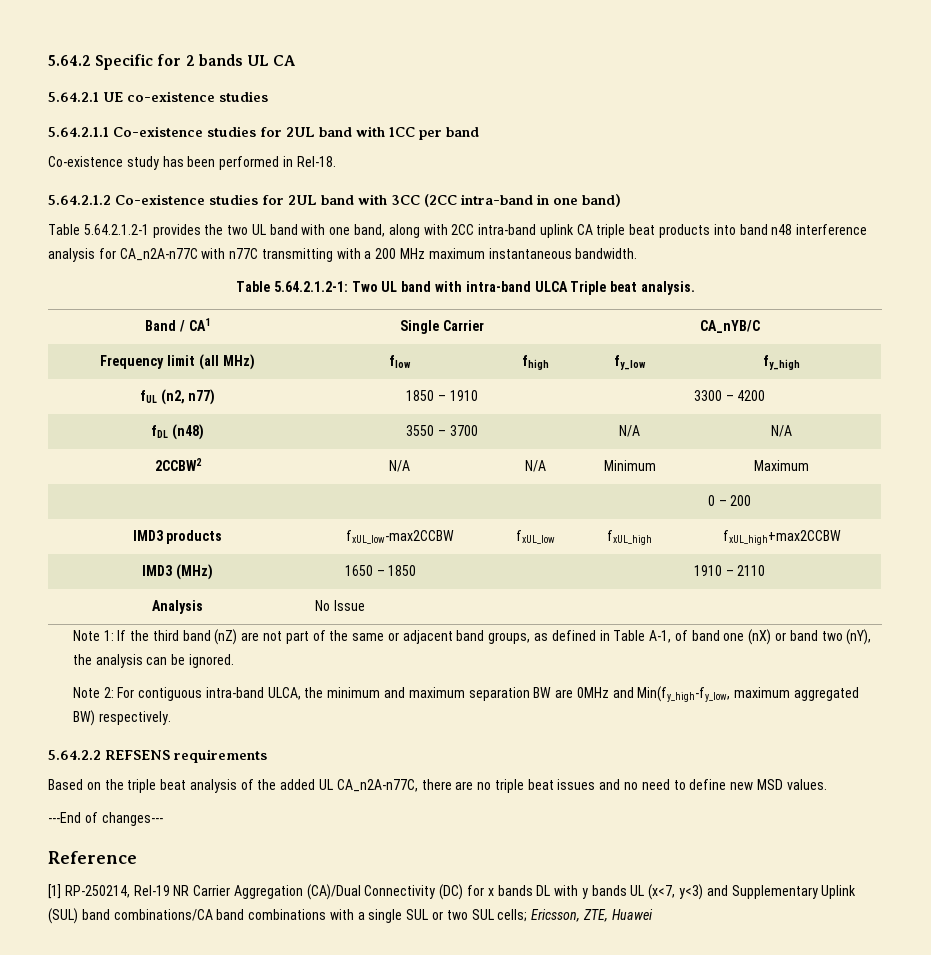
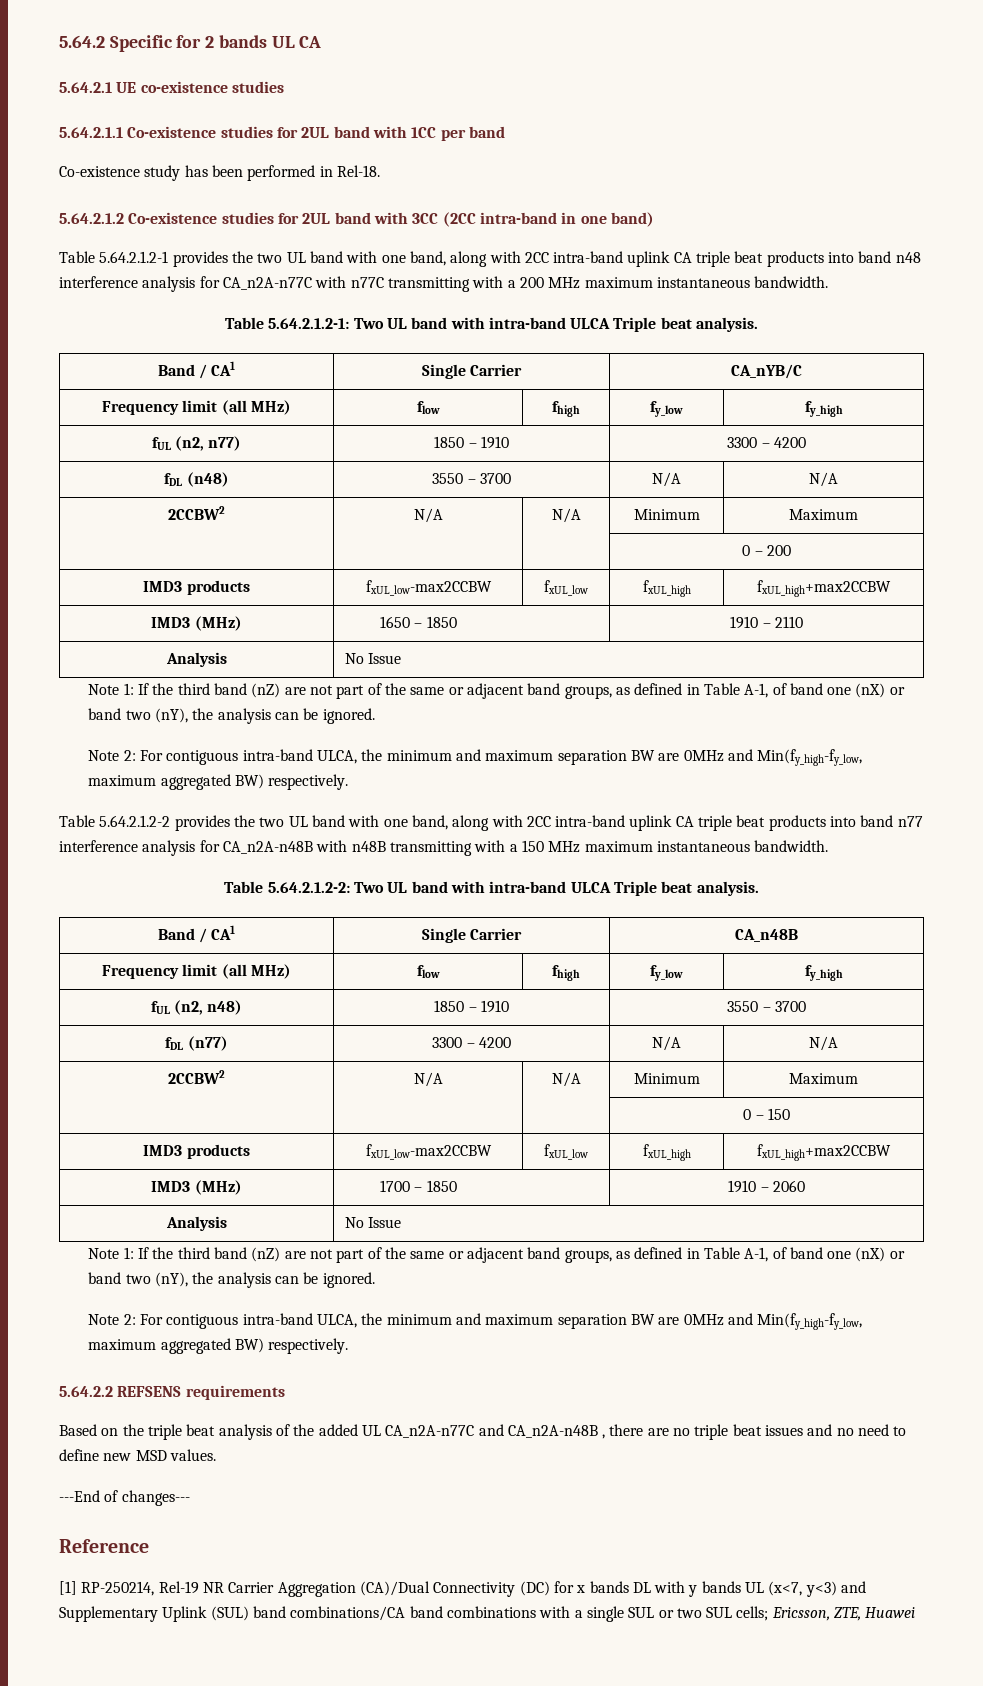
(171, 718) none -> [59,815,923,831] [59,840,829,856] [224,881,759,896] [157,925,236,943] [421,928,523,943] [735,929,798,942] [102,964,291,979] [416,965,440,978] [552,965,580,981] [650,965,683,981] [804,965,843,981] [150,1000,243,1015] [434,1000,509,1013] [727,1001,806,1012] [165,1036,228,1051] [432,1037,511,1048] [652,1036,681,1051] [809,1036,838,1051] [168,1070,225,1084] [413,1072,443,1087] [551,1072,581,1087] [633,1073,700,1084] [789,1073,858,1084] [743,1108,790,1120] [143,1144,250,1159] [365,1144,492,1160] [544,1144,588,1160] [642,1144,691,1161] [757,1144,891,1161] [151,1180,242,1195] [380,1180,457,1192] [728,1180,805,1193] [165,1216,227,1231] [344,1217,402,1228] [88,1247,905,1263] [88,1272,375,1288] [88,1313,863,1330] [88,1338,349,1354] // Table 5.64.2.1.2-2 provides the two UL band with one band, along with 2CC intra-band uplink CA triple beat products into band n77 interference analysis for CA_n2A-n48B with n48B transmitting with a 150 MHz maximum instantaneous bandwidth. // Table 5.64.2.1.2-2: Two UL band with intra-band ULCA Triple beat analysis. // Band / CA1 | Single Carrier | CA_n48B // Frequency limit (all MHz) | flow | fhigh | fy_low | fy_high // fUL (n2, n48) | 1850 – 1910 | 3550 – 3700 // fDL (n77) | 3300 – 4200 | N/A | N/A // 2CCBW2 | N/A | N/A | Minimum | Maximum // | | | 0 – 150 // IMD3 products | fxUL_low-max2CCBW | fxUL_low | fxUL_high | fxUL_high+max2CCBW // IMD3 (MHz) | 1700 – 1850 | 1910 – 2060 // Analysis | No Issue // Note 1: If the third band (nZ) are not part of the same or adjacent band groups, as defined in Table A-1, of band one (nX) or band two (nY), the analysis can be ignored. // Note 2: For contiguous intra-band ULCA, the minimum and maximum separation BW are 0MHz and Min(fy_high-fy_low, maximum aggregated BW) respectively.
[336,779,418,792] CA_n2A-n77C, -> [385,1424,606,1439] CA_n2A-n77C and CA_n2A-n48B ,

